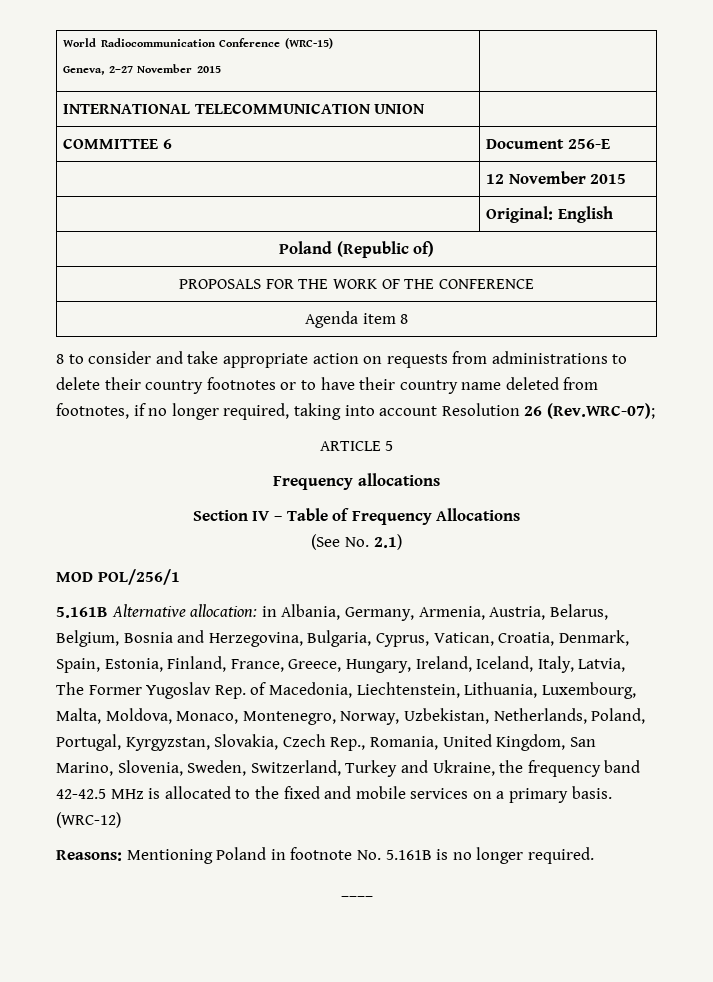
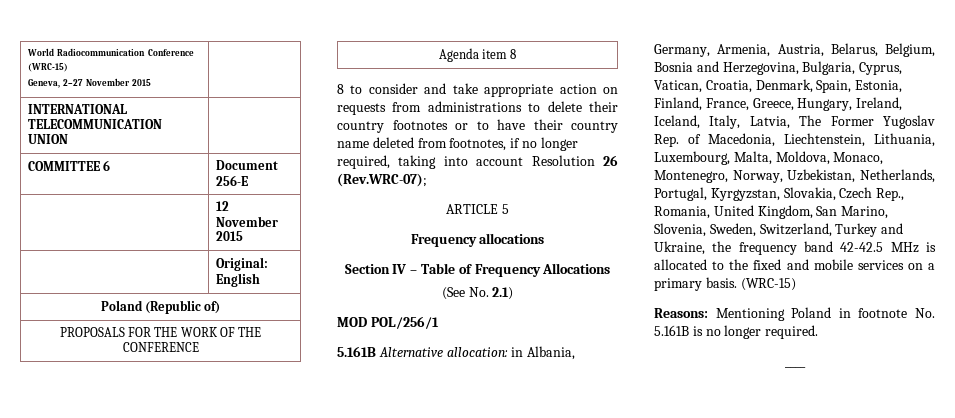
[591,708,646,724] Poland, -> (935, 176) none
[56,812,121,828] (WRC-12) -> [740,278,796,291] (WRC-15)

